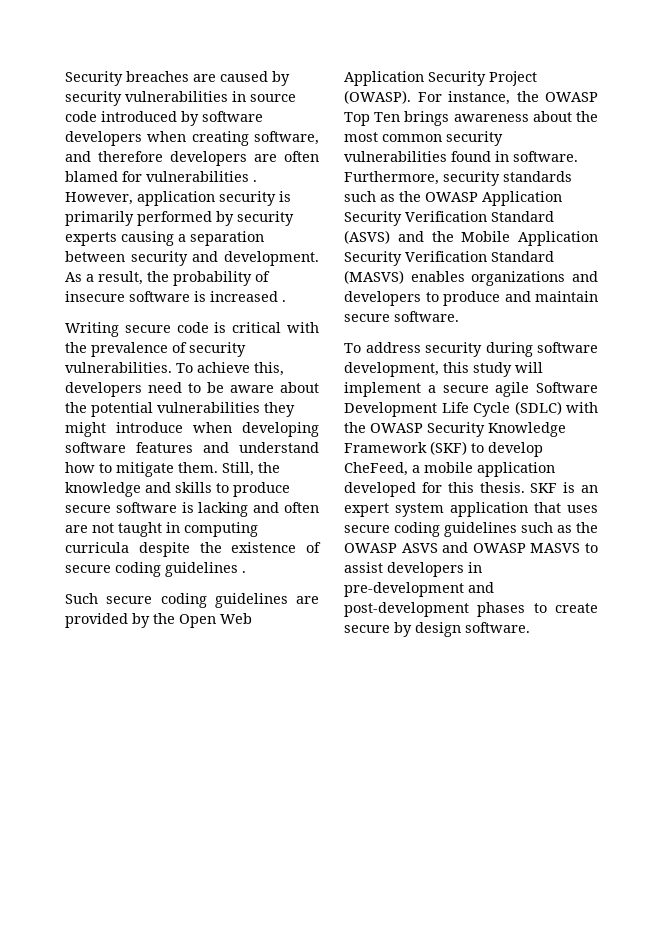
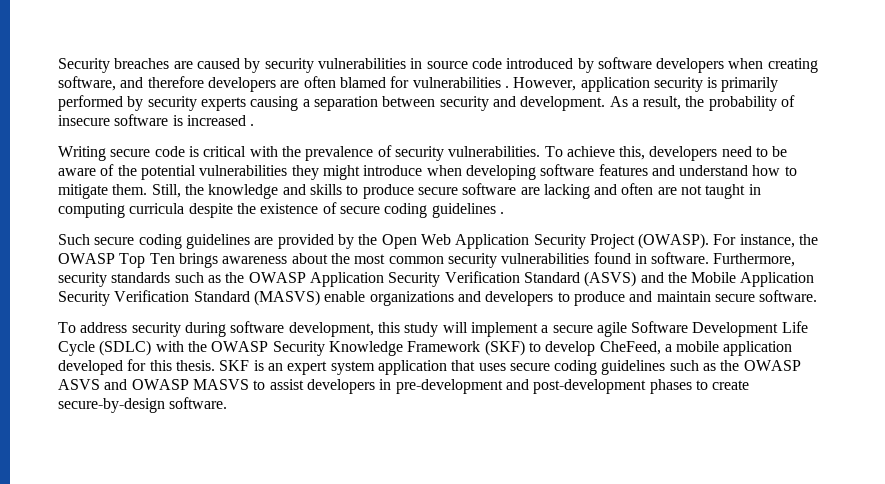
[280,382,319,393] about -> [100,164,115,176] of
[181,502,194,513] is -> [520,187,540,195] are
[410,271,465,282] enables -> [324,291,366,302] enable
[344,622,461,637] secure by design -> [58,398,165,413] secure-by-design

